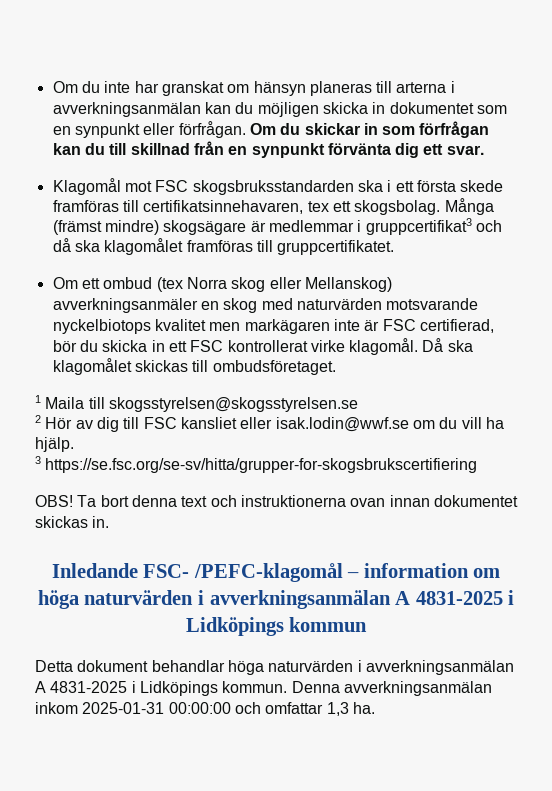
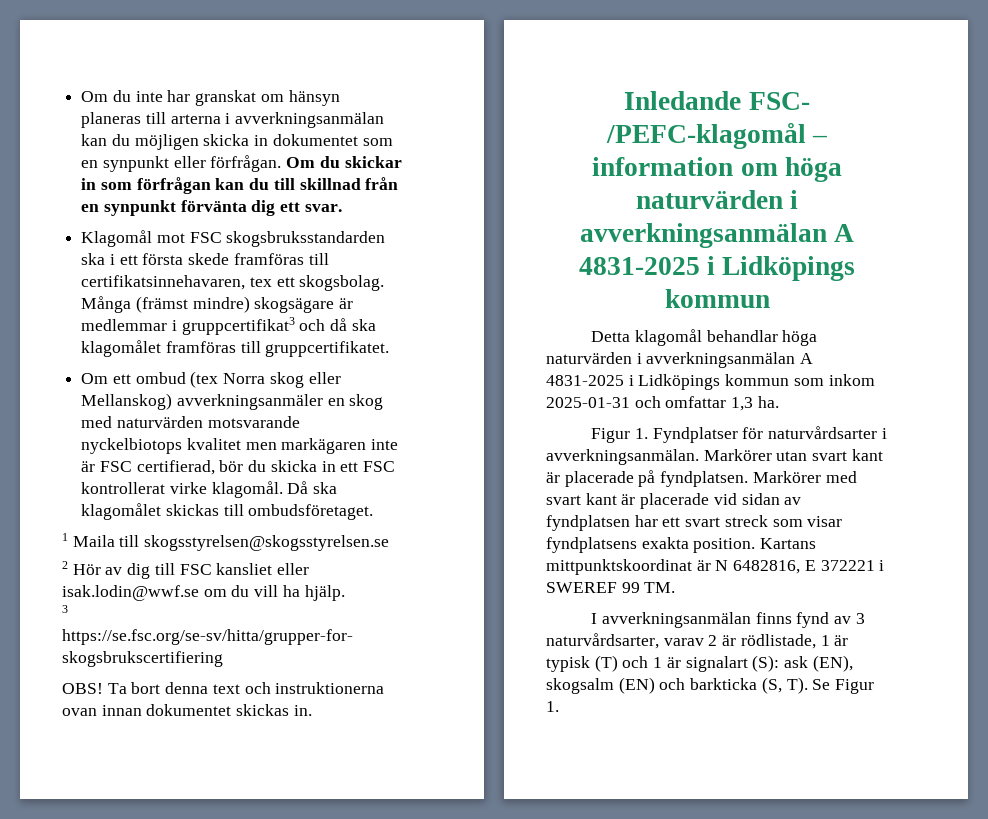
[77,660,149,672] dokument -> [634,329,702,346] klagomål
[222,681,492,696] kommun. Denna avverkningsanmälan -> [725,374,824,386] kommun som
[168,702,231,714] 00:00:00 -> (630, 402) none
(375, 708) none -> [591,426,887,443] [546,449,883,465] [546,470,857,487] [546,493,802,509] [546,515,843,531] [546,537,817,553] [546,559,885,575] [546,582,676,593] [591,612,865,628] [546,633,849,649] [546,655,853,672] [546,677,875,694] [546,701,559,712] // Figur 1. Fyndplatser för naturvårdsarter i avverkningsanmälan. Markörer utan svart kant är placerade på fyndplatsen. Markörer med svart kant är placerade vid sidan av fyndplatsen har ett svart streck som visar fyndplatsens exakta position. Kartans mittpunktskoordinat är N 6482816, E 372221 i SWEREF 99 TM. // I avverkningsanmälan finns fynd av 3 naturvårdsarter, varav 2 är rödlistade, 1 är typisk (T) och 1 är signalart (S): ask (EN), skogsalm (EN) och barkticka (S, T). Se Figur 1.

